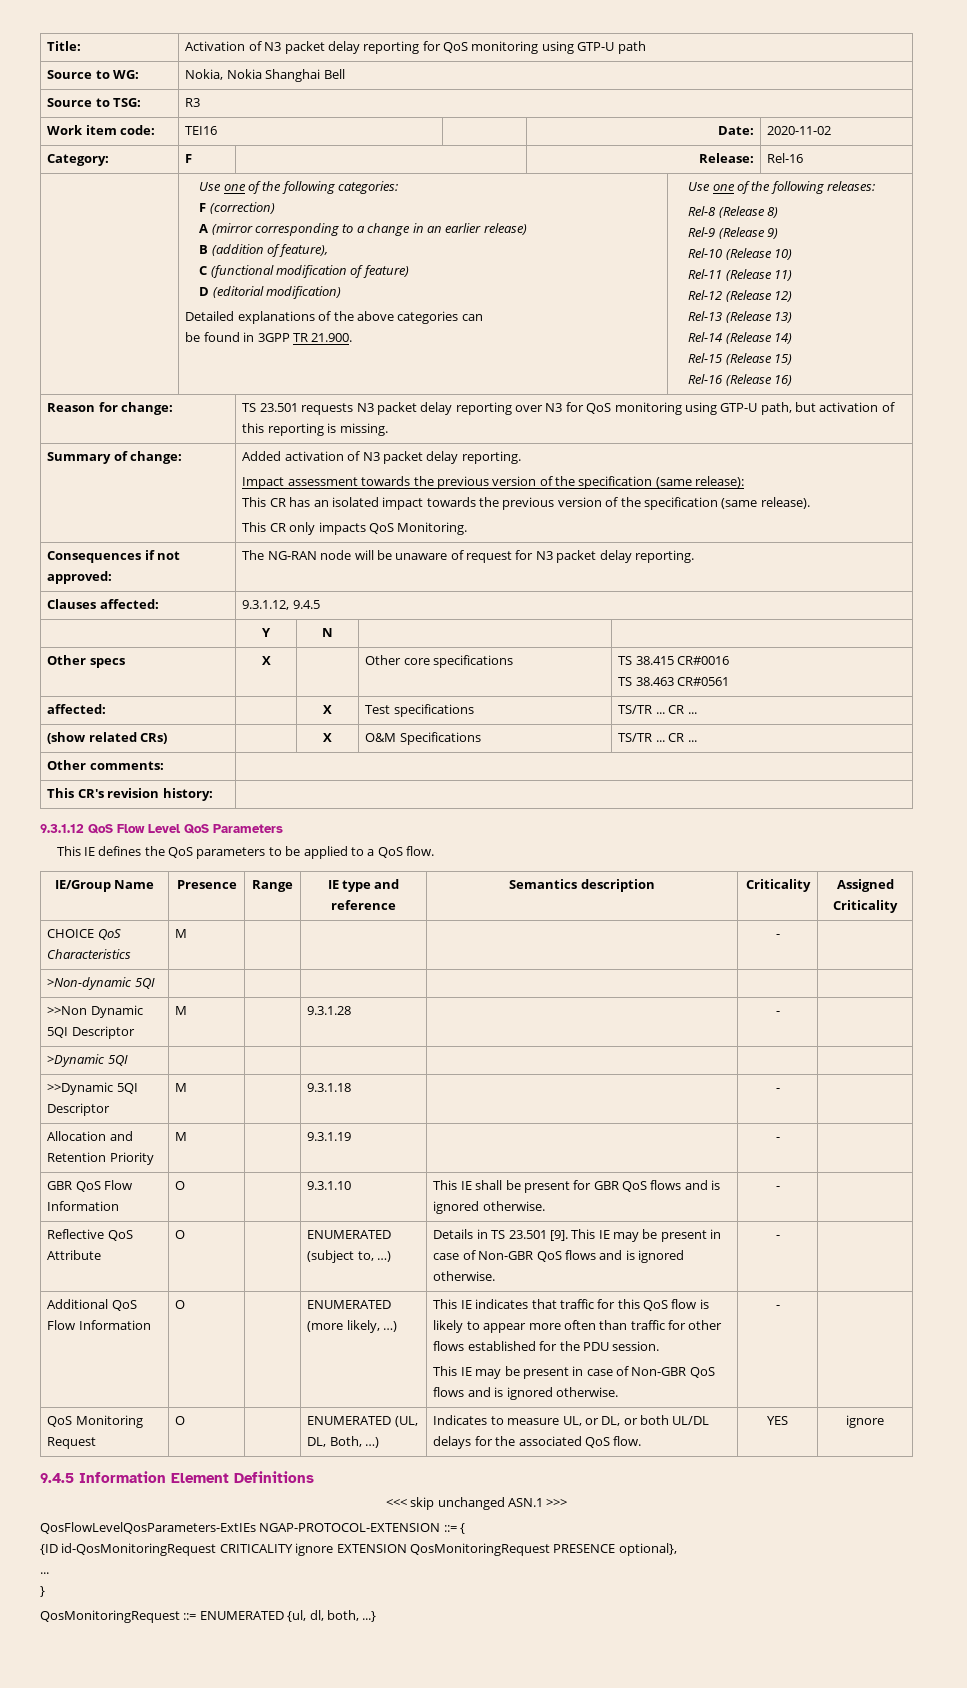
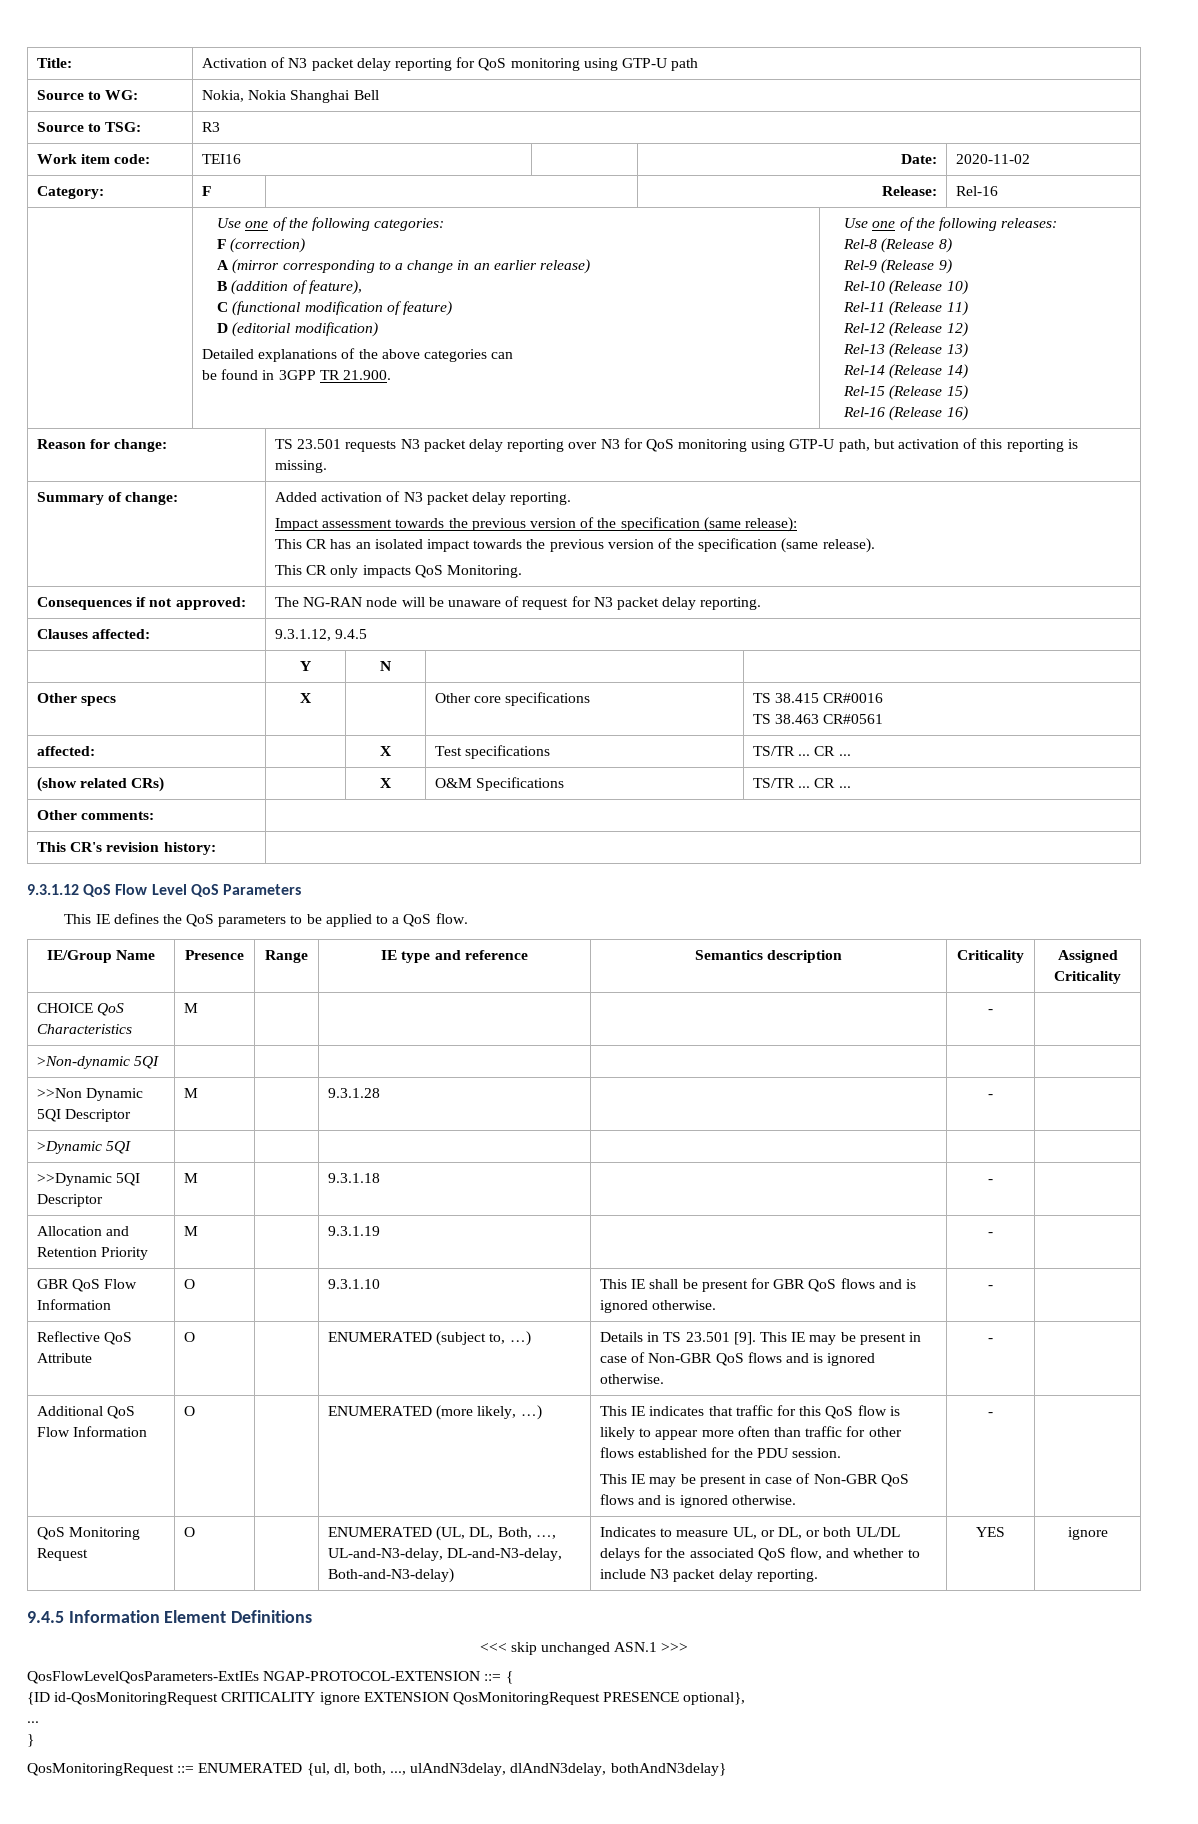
[365,1437,380,1448] …) -> [535,1535,556,1539] [328,1548,563,1561] [328,1568,455,1583] …, UL-and-N3-delay, DL-and-N3-delay, Both-and-N3-delay)
[613,1436,642,1446] flow. -> [789,1547,920,1560] [600,1569,818,1582] flow, and whether to include N3 packet delay reporting.
[362,1611,377,1622] ...} -> [390,1763,726,1776] ..., ulAndN3delay, dlAndN3delay, bothAndN3delay}

